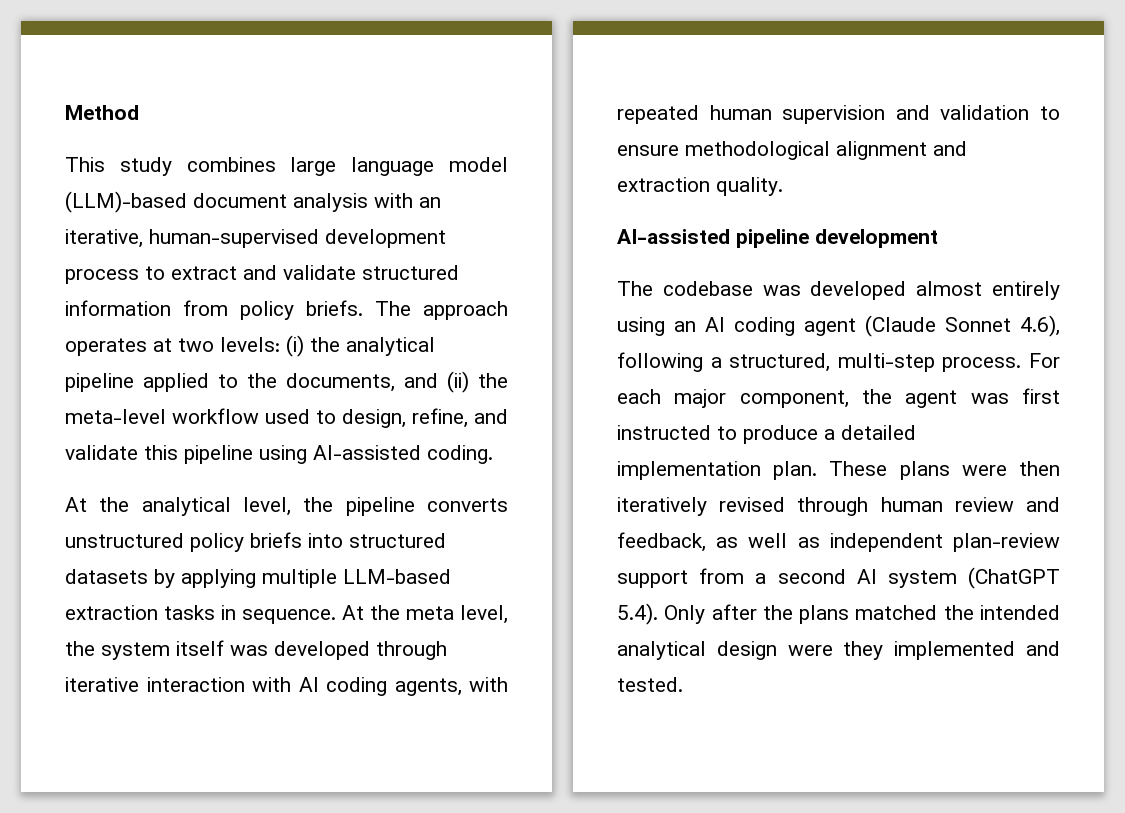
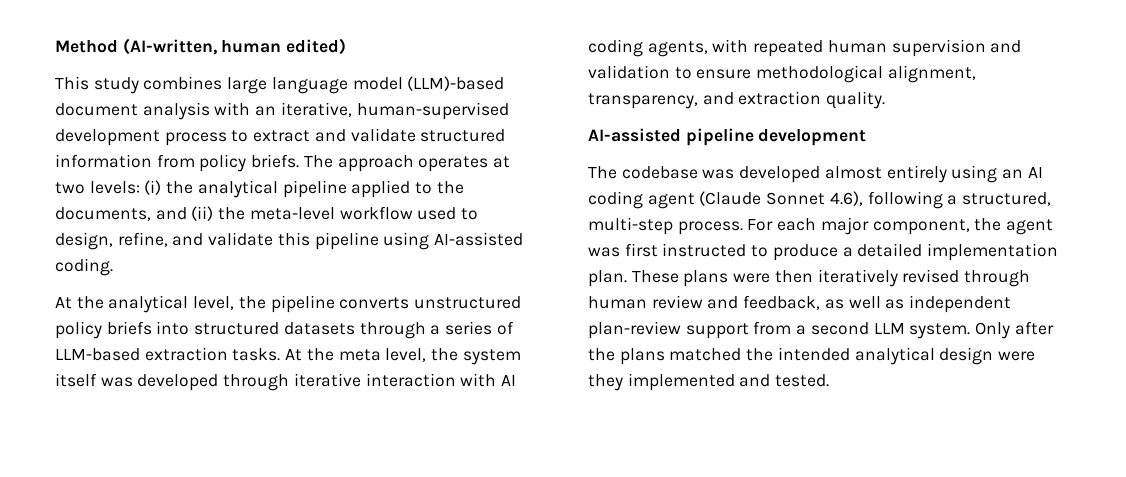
(139, 112) none -> [122,38,347,55] (AI-written, human edited)
[154,569,451,588] [65,605,336,624] by applying multiple LLM-based extraction tasks in sequence. -> [359,321,514,339] [55,347,281,361] through a series of LLM-based extraction tasks.
[836,141,927,160] alignment -> [887,65,976,83] [588,93,698,109] alignment, transparency,
[856,567,1060,589] [617,603,658,625] AI system (ChatGPT 5.4). -> [873,323,971,339] LLM system.

